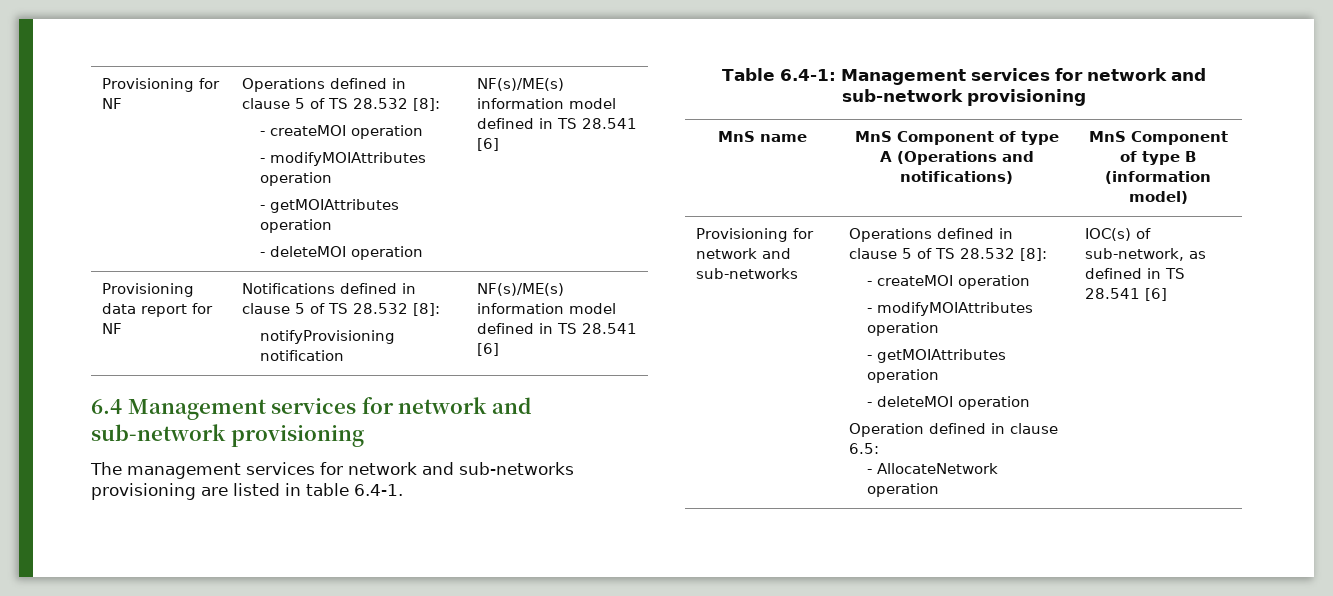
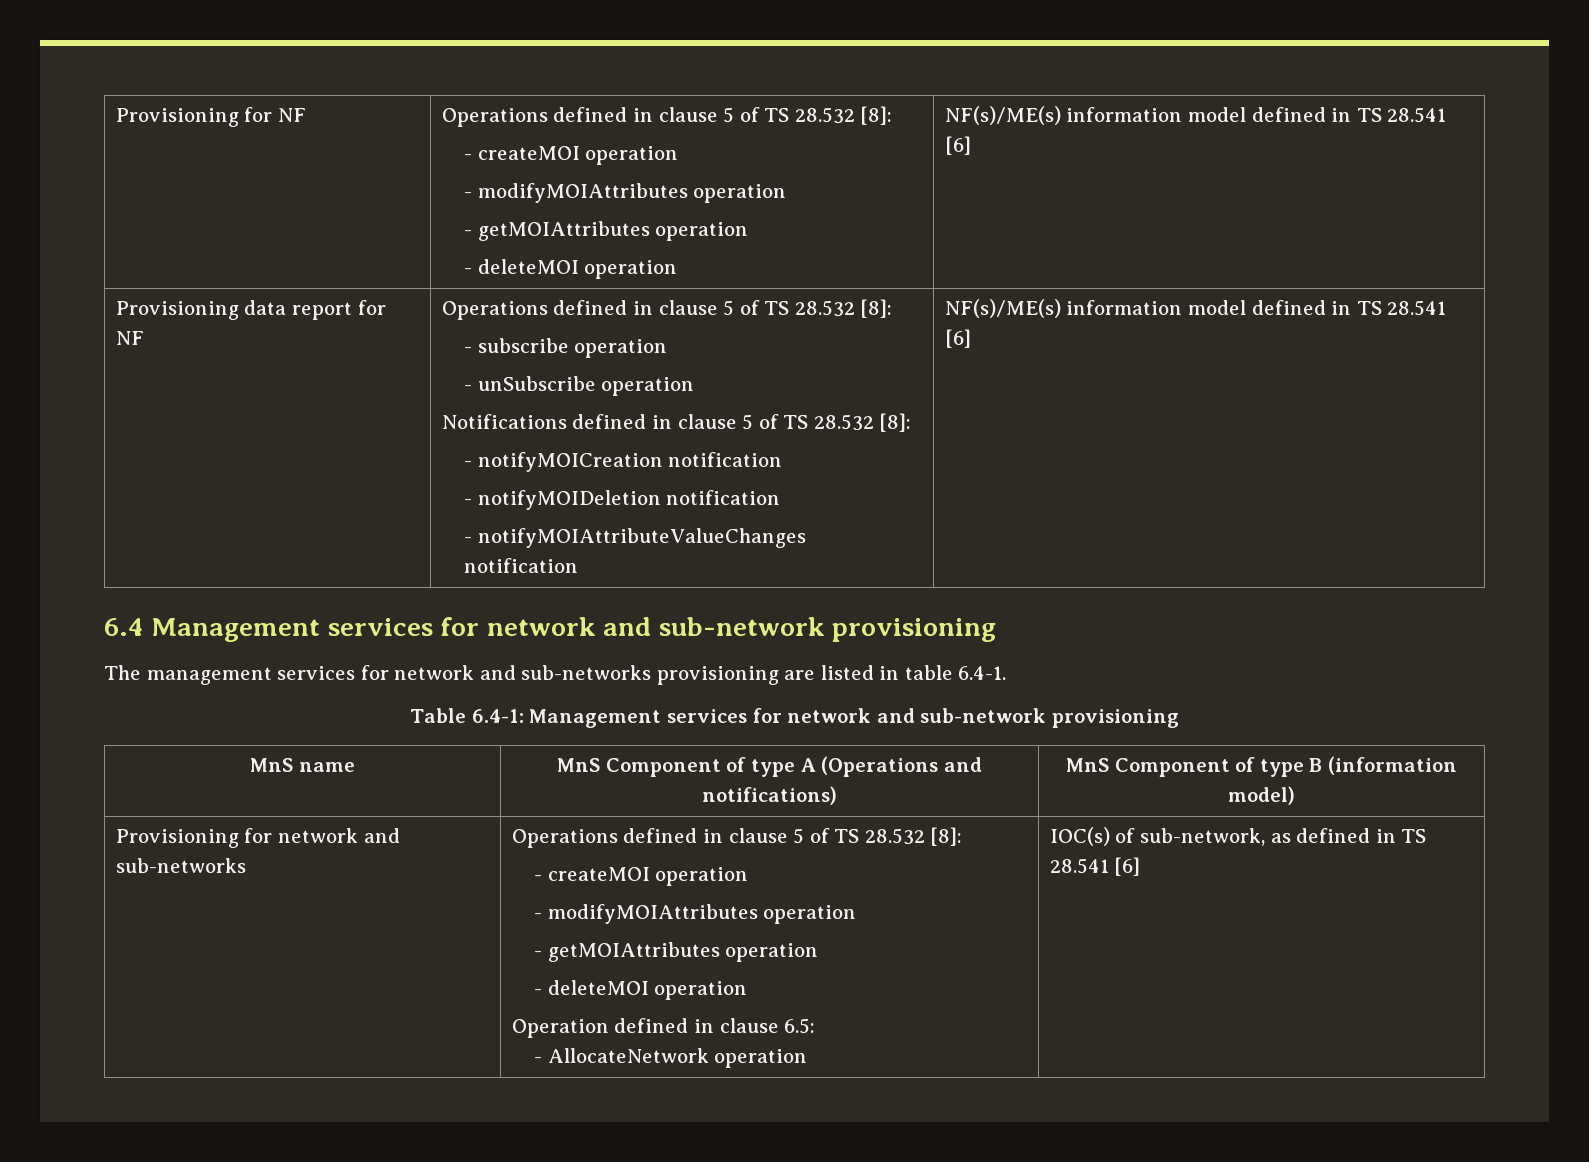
(122, 328) none -> [441,299,893,320] [464,338,668,358] [464,376,695,396] Operations defined in clause 5 of TS 28.532 [8]: // - subscribe operation // - unSubscribe operation //
[259,330,395,344] notifyProvisioning -> [464,452,783,472] [464,490,781,510] [464,528,806,548] - notifyMOICreation notification // - notifyMOIDeletion notification // - notifyMOIAttributeValueChanges

